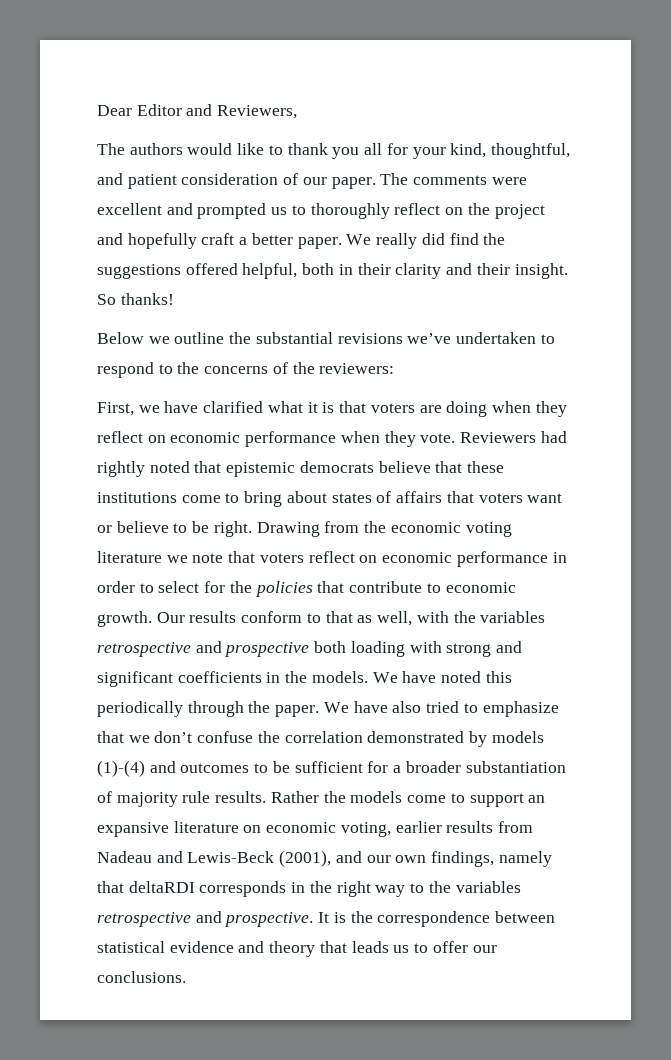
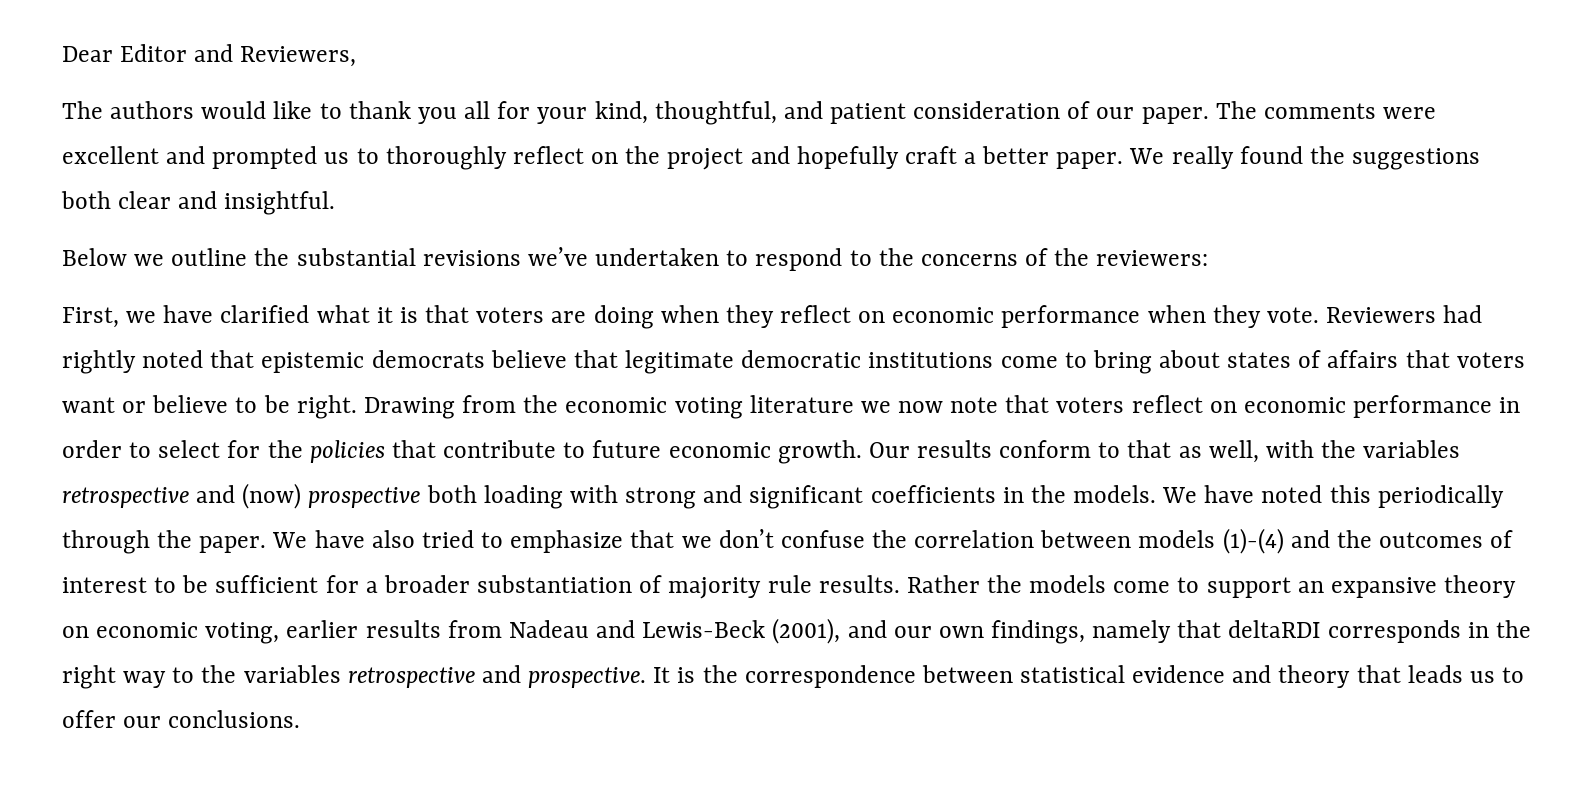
[421,233,506,245] [97,263,568,279] [97,293,174,305] did find the suggestions offered helpful, both in their clarity and their insight. So thanks! -> [1239,146,1481,170] [61,191,336,215] found the suggestions both clear and insightful.
[467,461,505,473] these -> [625,350,862,374] legitimate democratic
(188, 559) none -> [898,401,944,413] now
(441, 588) none -> [592,440,662,458] future
(222, 647) none -> [242,483,302,509] (now)
[367,731,488,747] demonstrated by -> [1040,530,1132,548] between
[180,763,250,773] outcomes -> [1336,530,1514,548] [62,577,147,593] the outcomes of interest
[173,821,239,833] literature -> [1444,575,1517,598] theory

